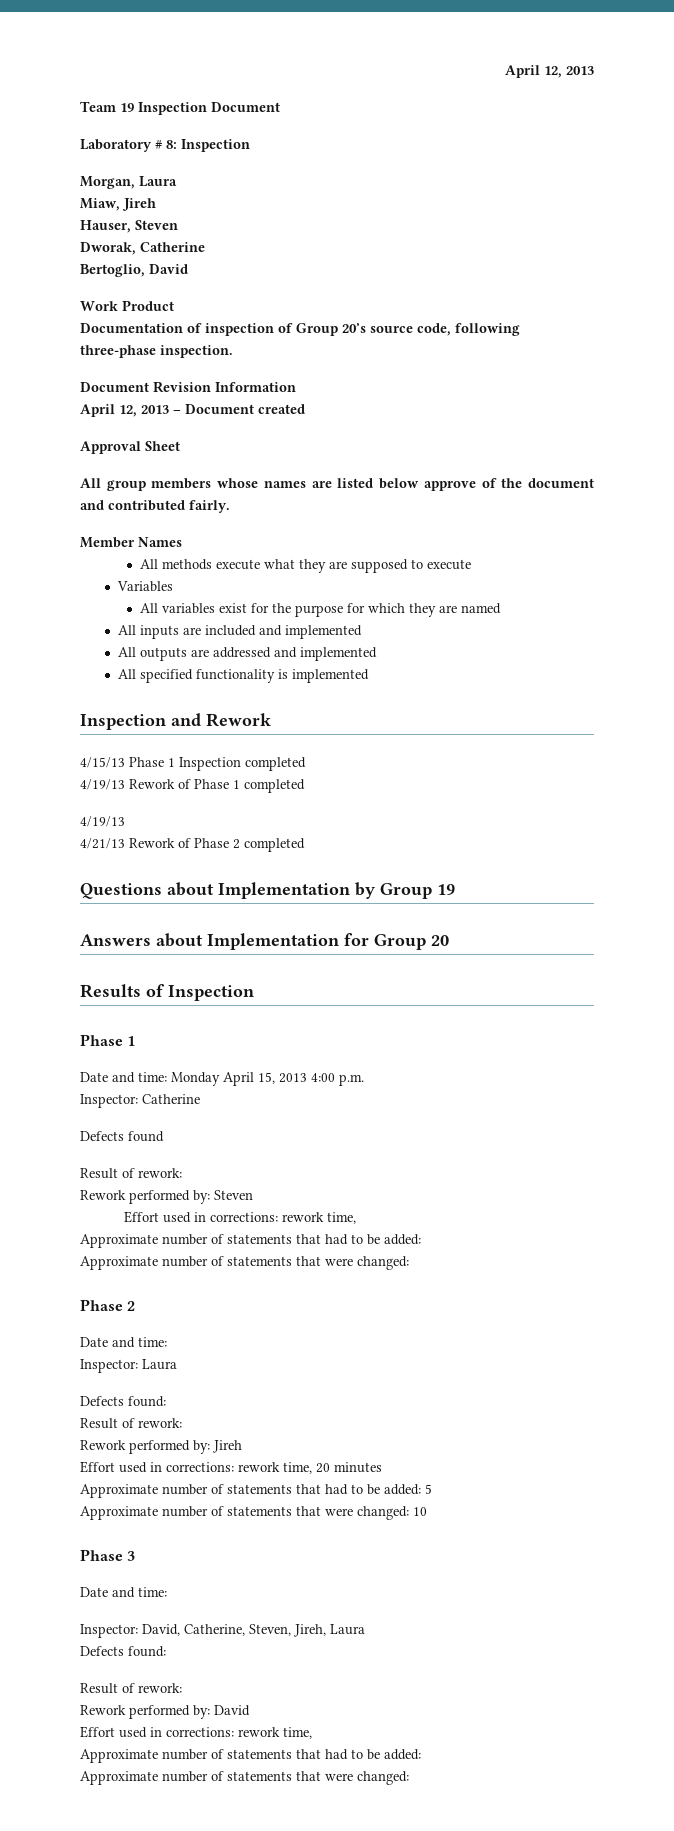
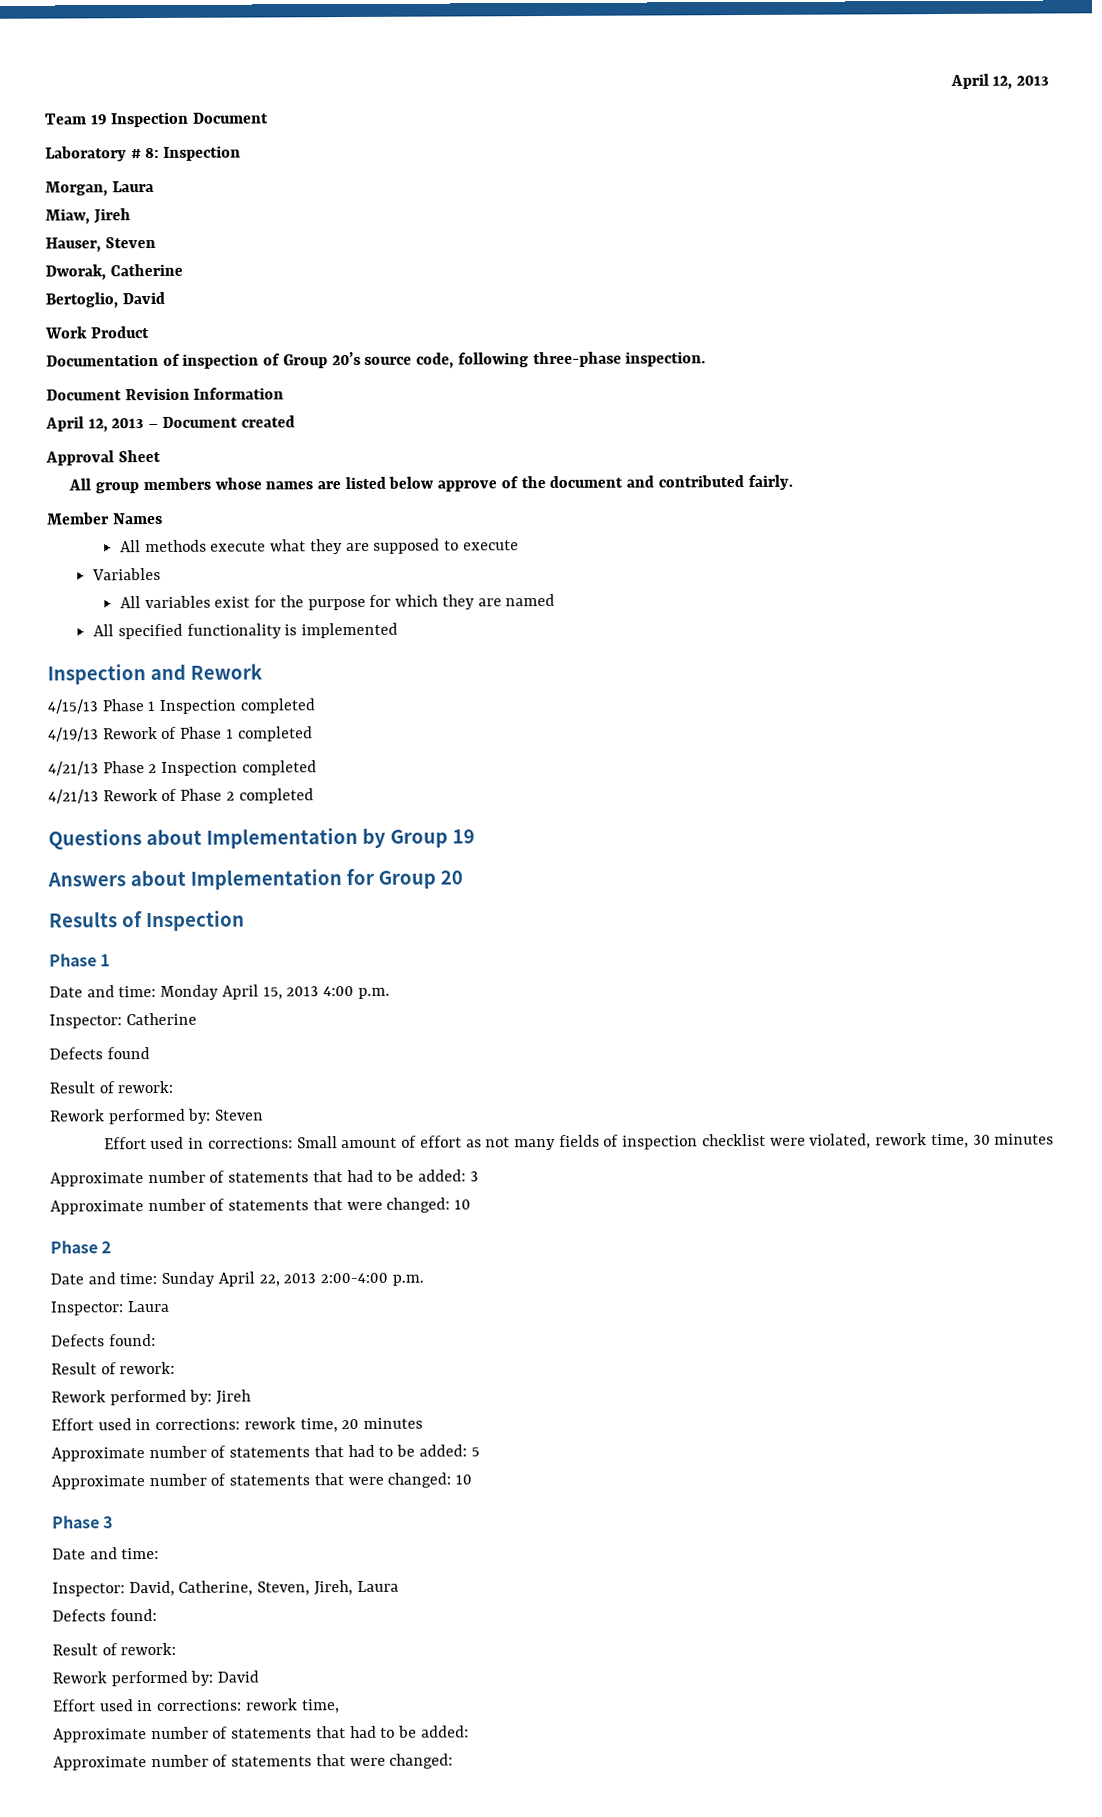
[118,625,363,639] [118,647,378,661] // All inputs are included and implemented // All outputs are addressed and implemented -> (556, 600) none
[80,816,125,827] 4/19/13 -> [48,760,317,776] 4/21/13 Phase 2 Inspection completed
[282,1212,357,1224] [80,1234,421,1248] [80,1256,409,1270] rework time, // Approximate number of statements that had to be added: // Approximate number of statements that were changed: -> [296,1133,1055,1151] [50,1169,479,1187] [50,1197,472,1215] Small amount of effort as not many fields of inspection checklist were violated, rework time, 30 minutes // Approximate number of statements that had to be added: 3 // Approximate number of statements that were changed: 10
(167, 1342) none -> [161,1271,424,1287] Sunday April 22, 2013 2:00-4:00 p.m.

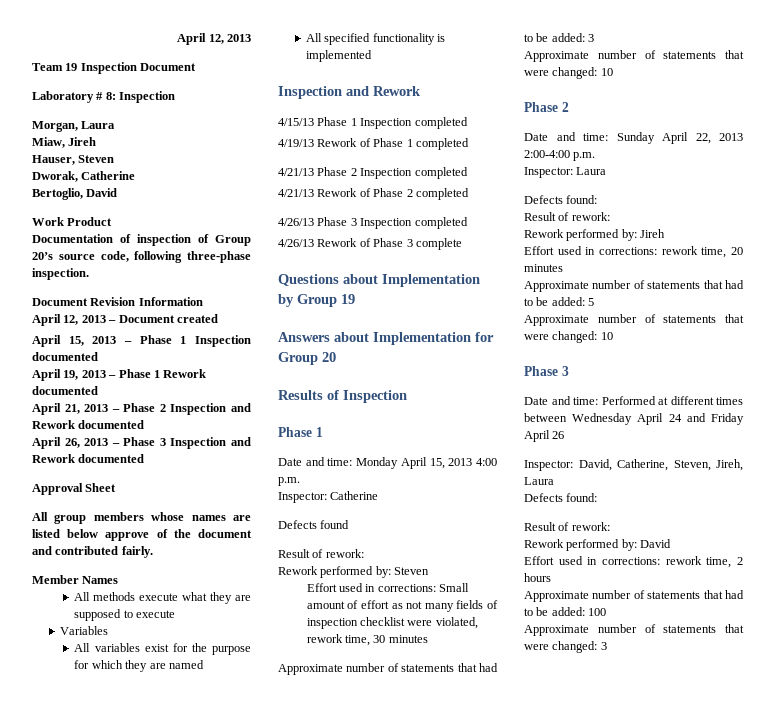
(295, 421) none -> [32,335,251,347] [32,352,98,361] [32,369,207,381] [32,386,98,395] [32,403,251,415] [32,420,145,429] [32,437,251,449] [32,454,145,463] // April 15, 2013 – Phase 1 Inspection documented // April 19, 2013 – Phase 1 Rework documented // April 21, 2013 – Phase 2 Inspection and Rework documented // April 26, 2013 – Phase 3 Inspection and Rework documented
(314, 796) none -> [278,217,468,229] [278,238,462,250] // 4/26/13 Phase 3 Inspection completed // 4/26/13 Rework of Phase 3 complete
(160, 1553) none -> [601,396,743,405] [524,413,744,425] [524,430,565,442] Performed at different times between Wednesday April 24 and Friday April 26
[53,1725,469,1743] [53,1753,454,1771] // Approximate number of statements that had to be added: // Approximate number of statements that were changed: -> [737,557,743,565] [524,573,551,582] [524,590,744,602] [524,607,607,616] [524,624,744,636] [524,641,607,653] 2 hours // Approximate number of statements that had to be added: 100 // Approximate number of statements that were changed: 3

